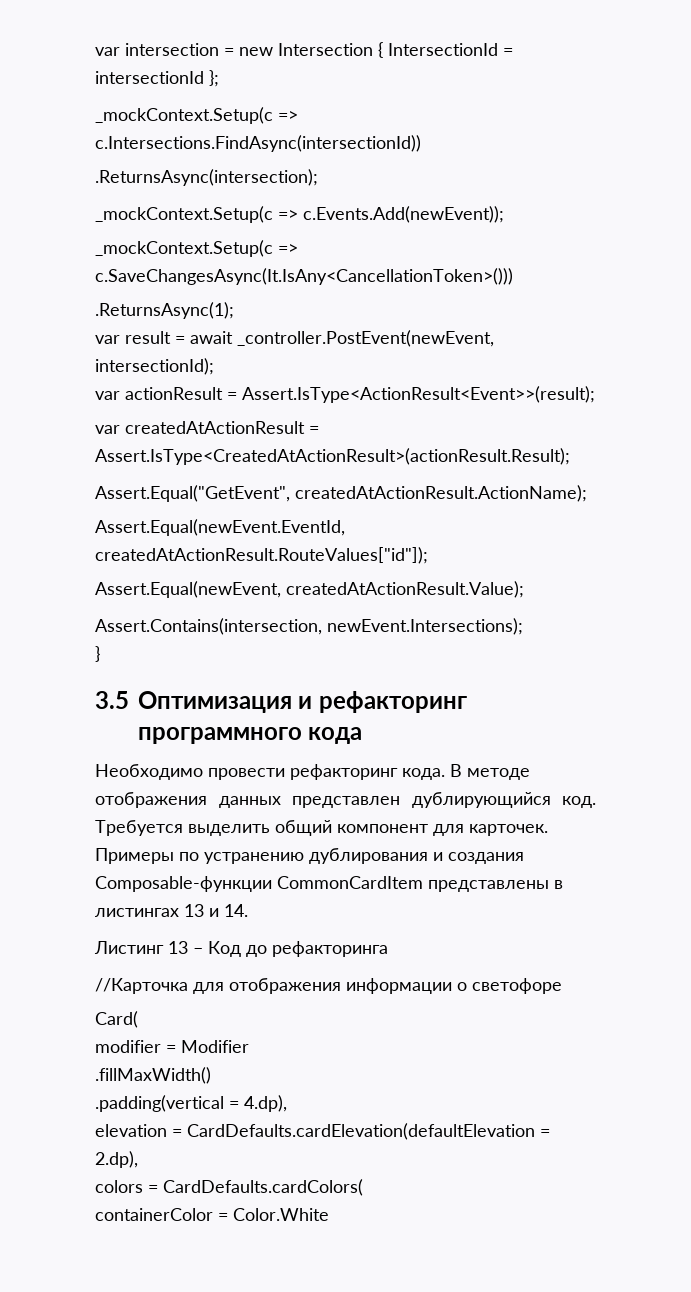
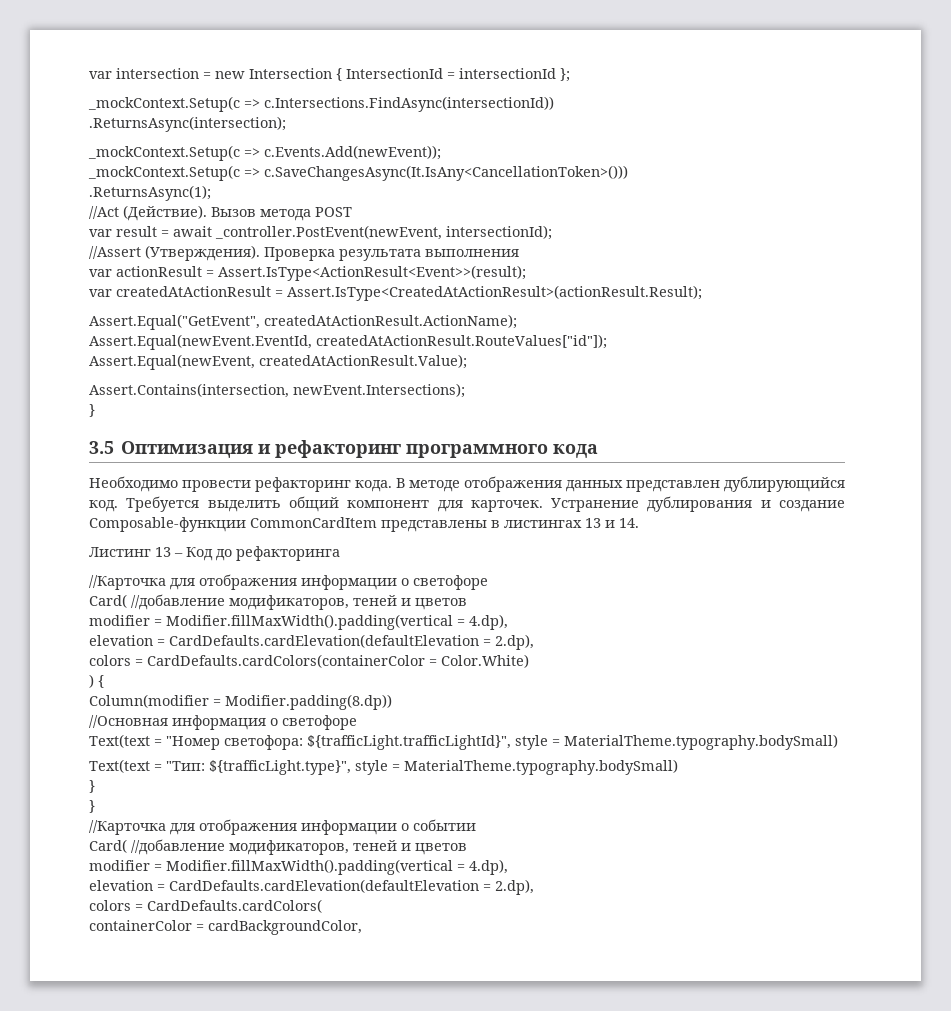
(234, 310) none -> [89,205,352,221] // //Act (Действие). Вызов метода POST
(214, 366) none -> [89,245,519,261] // //Assert (Утверждения). Проверка результата выполнения
[95,848,304,864] Примеры по устранению -> [551,498,640,512] Устранение
[448,852,524,864] создания -> [778,500,845,512] создание
[95,1040,249,1053] [95,1067,211,1084] [95,1095,224,1112] // modifier = Modifier // .fillMaxWidth() // .padding(vertical -> [131,594,467,610] [89,614,508,630] [89,634,534,650] [89,654,529,668] [89,674,104,688] [89,694,392,710] [89,715,357,730] [89,734,838,750] [89,759,678,775] [89,780,95,793] [89,800,95,813] [89,819,476,835] [89,839,467,855] [89,859,453,875] //добавление модификаторов, теней и цветов // modifier = Modifier.fillMaxWidth().padding(vertical = 4.dp), // elevation = CardDefaults.cardElevation(defaultElevation = 2.dp), // colors = CardDefaults.cardColors(containerColor = Color.White) // ) { // Column(modifier = Modifier.padding(8.dp)) // //Основная информация о светофоре // Text(text = "Номер светофора: ${trafficLight.trafficLightId}", style = MaterialTheme.typography.bodySmall) // Text(text = "Тип: ${trafficLight.type}", style = MaterialTheme.typography.bodySmall) // } // } // //Карточка для отображения информации о событии // Card( //добавление модификаторов, теней и цветов // modifier = Modifier.fillMaxWidth().padding(vertical
[233,1208,329,1221] Color.White -> [208,920,362,935] cardBackgroundColor,

